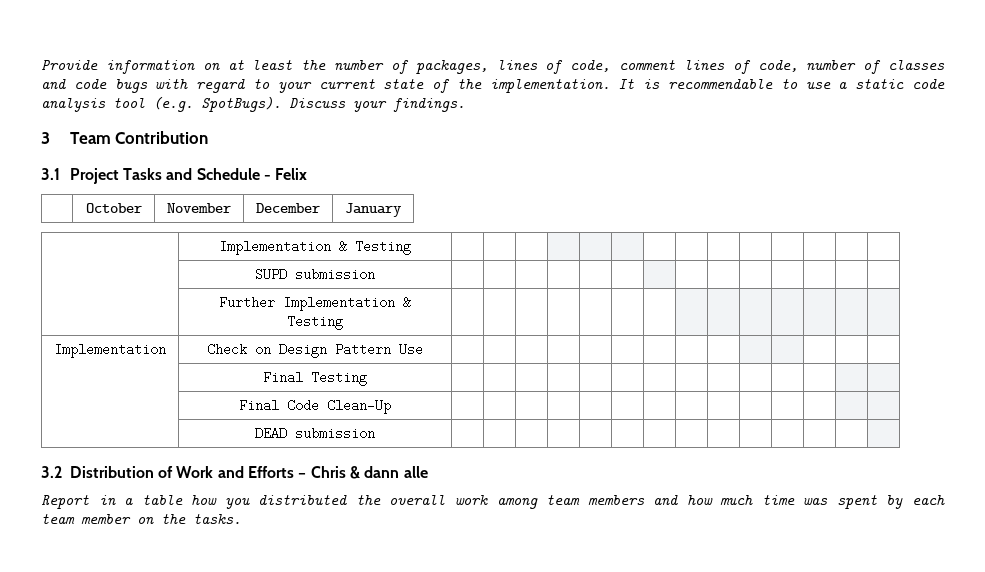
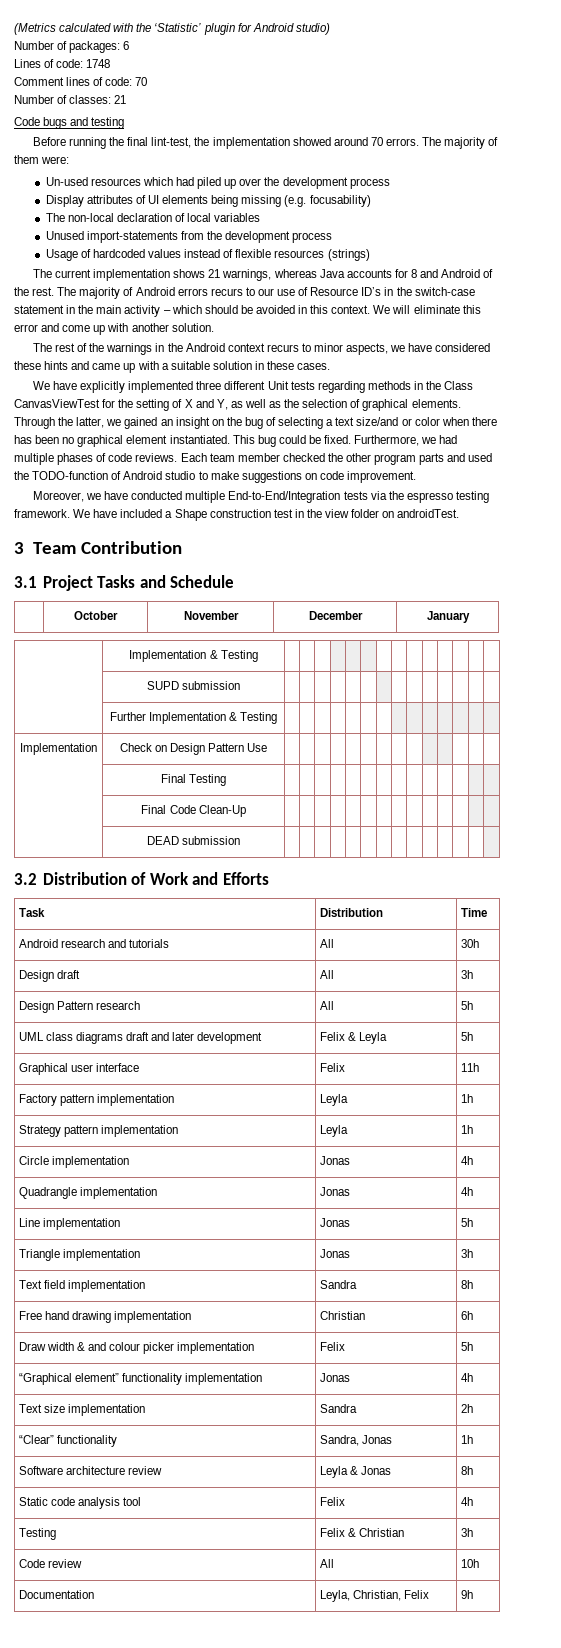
[41,60,946,74] [41,79,945,93] [41,96,465,112] Provide information on at least the number of packages, lines of code, comment lines of code, number of classes and code bugs with regard to your current state of the implementation. It is recommendable to use a static code analysis tool (e.g. SpotBugs). Discuss your findings. -> [14,23,330,35] [14,41,130,53] [14,59,111,68] [14,77,148,86] [14,95,127,104] [14,117,125,129] [32,137,499,149] [14,155,70,164] [45,177,390,189] [45,195,371,207] [45,213,261,222] [45,231,333,243] [45,249,370,261] [32,269,494,281] [14,287,475,299] [14,305,481,317] [14,323,214,335] [32,343,491,355] [14,361,331,373] [32,381,474,393] [14,399,461,411] [14,417,497,429] [14,435,458,447] [14,453,493,465] [14,471,417,483] [32,491,489,503] [14,509,460,521] (Metrics calculated with the ‘Statistic’ plugin for Android studio) // Number of packages: 6 // Lines of code: 1748 // Comment lines of code: 70 // Number of classes: 21 // Code bugs and testing // Before running the final lint-test, the implementation showed around 70 errors. The majority of them were: // Un-used resources which had piled up over the development process // Display attributes of UI elements being missing (e.g. focusability) // The non-local declaration of local variables // Unused import-statements from the development process // Usage of hardcoded values instead of flexible resources (strings) // The current implementation shows 21 warnings, whereas Java accounts for 8 and Android of the rest. The majority of Android errors recurs to our use of Resource ID’s in the switch-case statement in the main activity – which should be avoided in this context. We will eliminate this error and come up with another solution. // The rest of the warnings in the Android context recurs to minor aspects, we have considered these hints and came up with a suitable solution in these cases. // We have explicitly implemented three different Unit tests regarding methods in the Class CanvasViewTest for the setting of X and Y, as well as the selection of graphical elements. Through the latter, we gained an insight on the bug of selecting a text size/and or color when there has been no graphical element instantiated. This bug could be fixed. Furthermore, we had multiple phases of code reviews. Each team member checked the other program parts and used the TODO-function of Android studio to make suggestions on code improvement. // Moreover, we have conducted multiple End-to-End/Integration tests via the espresso testing framework. We have included a Shape construction test in the view folder on androidTest.
[264,168,308,180] - Felix -> (235, 581) none
[298,466,428,479] [41,495,945,509] [41,514,241,524] – Chris & dann alle // Report in a table how you distributed the overall work among team members and how much time was spent by each team member on the tasks. -> [18,908,45,917] [319,908,383,917] [460,908,487,917] [18,939,170,948] [319,939,334,948] [460,939,479,948] [18,970,80,982] [319,970,334,979] [460,970,473,979] [18,1001,140,1013] [319,1001,334,1010] [460,1001,473,1010] [18,1032,263,1044] [319,1032,387,1044] [460,1032,473,1041] [18,1063,139,1075] [319,1063,345,1072] [460,1063,479,1072] [18,1094,174,1106] [319,1094,348,1106] [460,1094,473,1103] [18,1125,178,1137] [319,1125,348,1137] [460,1125,473,1134] [18,1156,129,1168] [319,1156,350,1165] [460,1156,473,1165] [18,1187,157,1199] [319,1187,350,1196] [460,1187,473,1196] [18,1218,120,1230] [319,1218,350,1227] [460,1218,473,1227] [18,1249,140,1261] [319,1249,350,1258] [460,1249,473,1258] [18,1280,145,1292] [319,1280,357,1289] [460,1280,473,1289] [18,1311,192,1323] [319,1311,365,1320] [460,1311,473,1320] [18,1342,255,1354] [319,1342,345,1351] [460,1342,473,1351] [18,1373,263,1385] [319,1373,350,1382] [460,1373,473,1382] [18,1404,145,1416] [319,1404,357,1413] [460,1404,473,1413] [18,1435,117,1447] [319,1435,392,1446] [460,1435,473,1444] [18,1466,162,1475] [319,1466,391,1478] [460,1466,473,1475] [18,1497,142,1509] [319,1497,345,1506] [460,1497,473,1506] [18,1528,56,1540] [319,1528,404,1537] [460,1528,473,1537] [18,1559,82,1568] [319,1559,334,1568] [460,1559,479,1568] [18,1590,94,1599] [319,1590,429,1602] [460,1590,473,1599] // Task | Distribution | Time // Android research and tutorials | All | 30h // Design draft | All | 3h // Design Pattern research | All | 5h // UML class diagrams draft and later development | Felix & Leyla | 5h // Graphical user interface | Felix | 11h // Factory pattern implementation | Leyla | 1h // Strategy pattern implementation | Leyla | 1h // Circle implementation | Jonas | 4h // Quadrangle implementation | Jonas | 4h // Line implementation | Jonas | 5h // Triangle implementation | Jonas | 3h // Text field implementation | Sandra | 8h // Free hand drawing implementation | Christian | 6h // Draw width & and colour picker implementation | Felix | 5h // “Graphical element” functionality implementation | Jonas | 4h // Text size implementation | Sandra | 2h // “Clear” functionality | Sandra, Jonas | 1h // Software architecture review | Leyla & Jonas | 8h // Static code analysis tool | Felix | 4h // Testing | Felix & Christian | 3h // Code review | All | 10h // Documentation | Leyla, Christian, Felix | 9h

